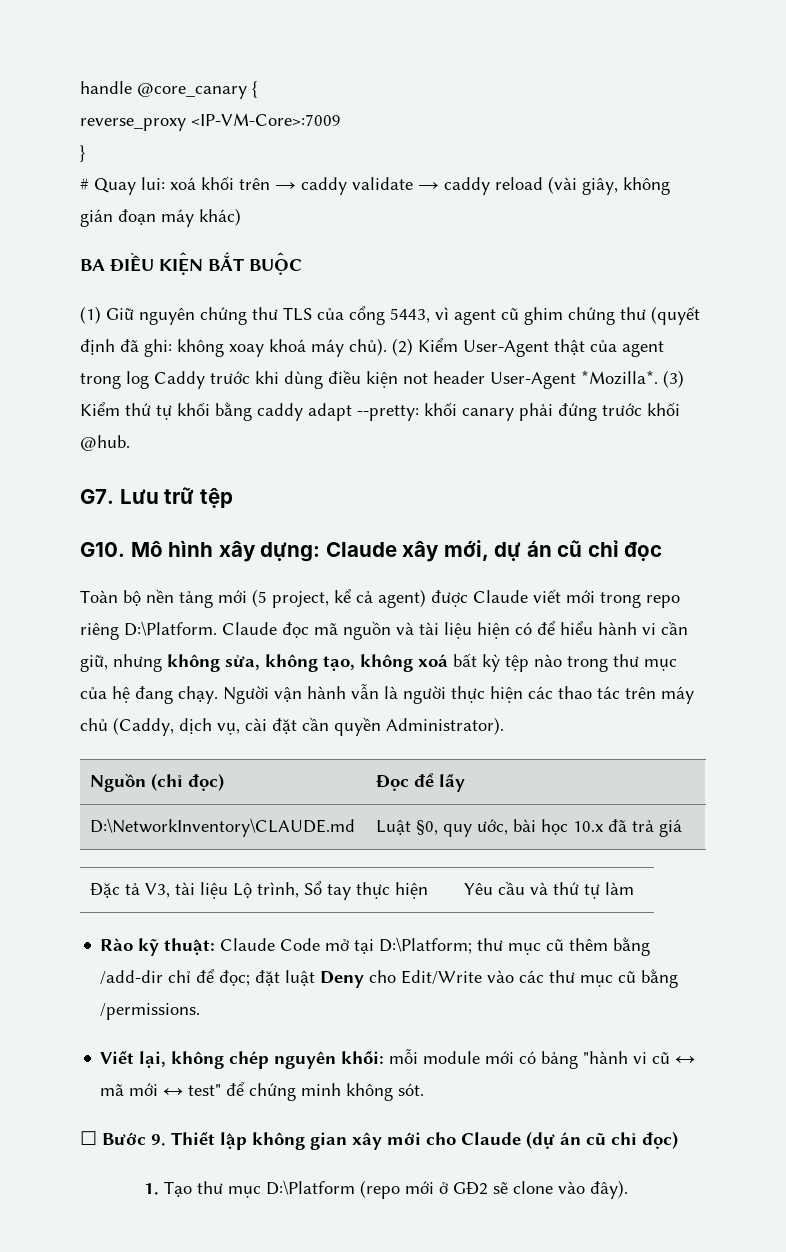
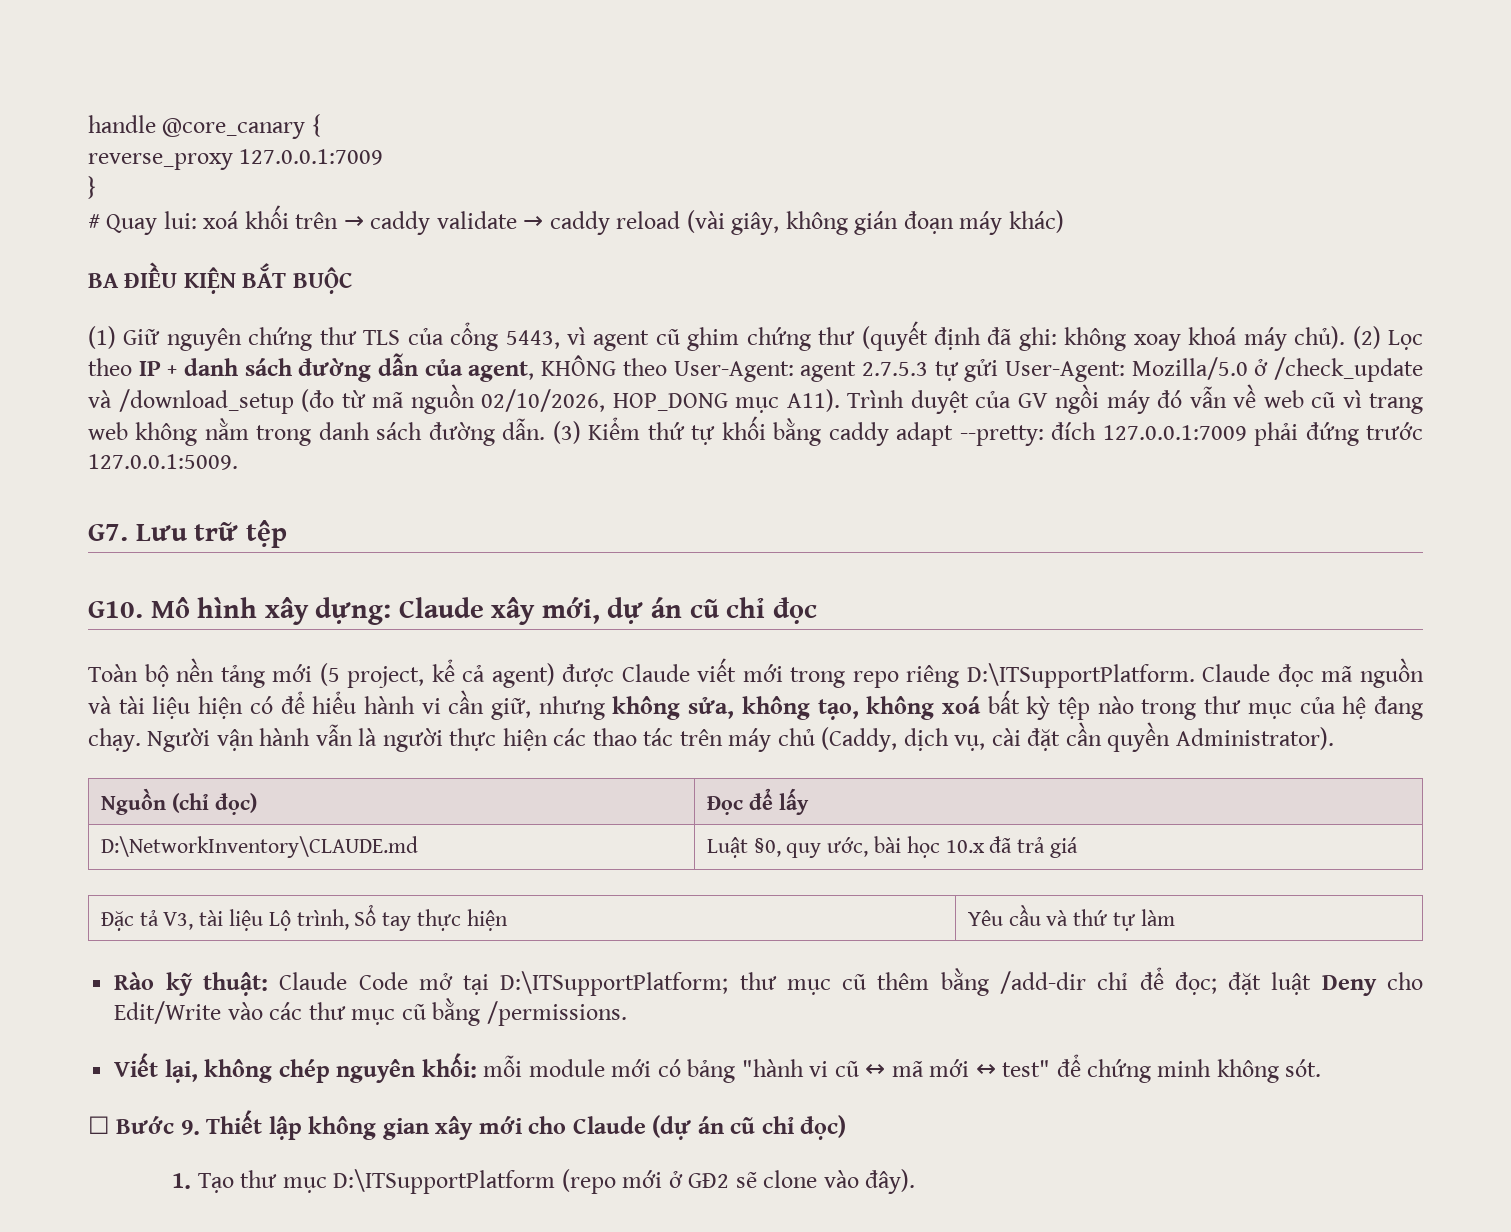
[191,113,341,126] <IP-VM-Core>:7009 -> [239,149,384,165] 127.0.0.1:7009
[418,338,664,357] [80,370,658,389] Kiểm User-Agent thật của agent trong log Caddy trước khi dùng điều kiện not header User-Agent *Mozilla*. -> [1388,330,1424,350] [88,353,1424,382] [88,384,1423,414] [88,418,546,446] Lọc theo IP + danh sách đường dẫn của agent, KHÔNG theo User-Agent: agent 2.7.5.3 tự gửi User-Agent: Mozilla/5.0 ở /check_update và /download_setup (đo từ mã nguồn 02/10/2026, HOP_DONG mục A11). Trình duyệt của GV ngồi máy đó vẫn về web cũ vì trang web không nằm trong danh sách đường dẫn.
[424,402,514,421] khối canary -> [1051,422,1247,441] đích 127.0.0.1:7009
[647,402,680,416] [80,435,130,451] khối @hub. -> [88,454,238,470] 127.0.0.1:5009.
[124,621,217,636] D:\Platform. -> [966,663,1195,688] D:\ITSupportPlatform.
[379,937,473,954] D:\Platform; -> [500,971,729,996] D:\ITSupportPlatform;
[266,1180,356,1195] D:\Platform -> [333,1169,556,1194] D:\ITSupportPlatform

